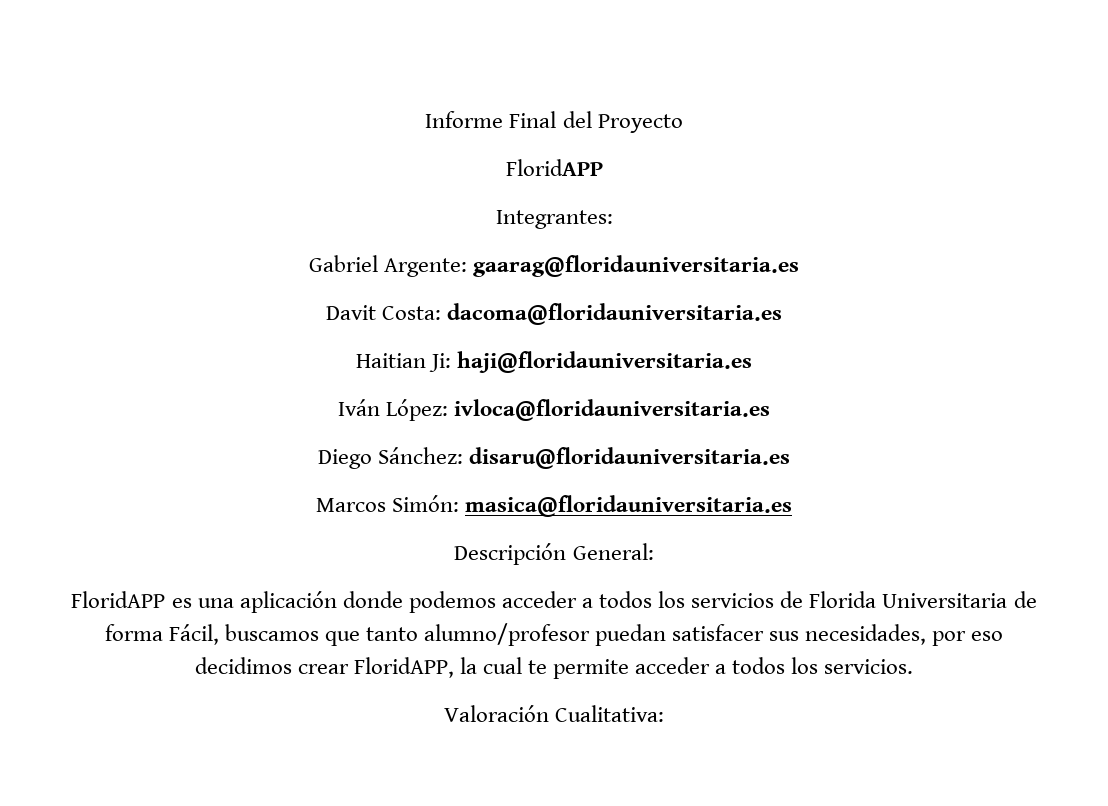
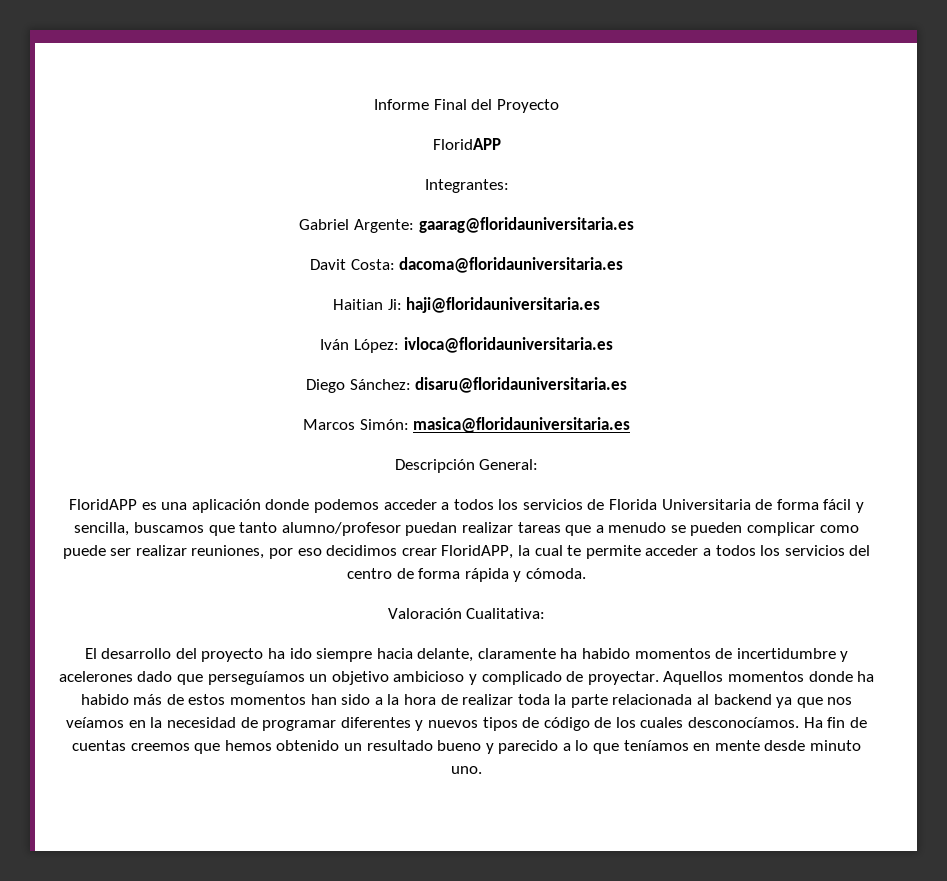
[168,624,219,645] Fácil, -> [823,499,865,513] [74,522,130,536] fácil y sencilla,
[672,624,927,645] satisfacer sus necesidades, -> [461,522,859,536] [62,545,265,559] realizar tareas que a menudo se pueden complicar como puede ser realizar reuniones,
[824,659,914,674] [443,705,665,722] servicios. // Valoración Cualitativa: -> [784,545,871,556] [347,568,586,582] [387,608,546,619] [84,648,849,662] [58,671,875,685] [80,694,853,708] [66,717,867,731] [71,740,862,754] [451,766,482,774] servicios del centro de forma rápida y cómoda. // Valoración Cualitativa: // El desarrollo del proyecto ha ido siempre hacia delante, claramente ha habido momentos de incertidumbre y acelerones dado que perseguíamos un objetivo ambicioso y complicado de proyectar. Aquellos momentos donde ha habido más de estos momentos han sido a la hora de realizar toda la parte relacionada al backend ya que nos veíamos en la necesidad de programar diferentes y nuevos tipos de código de los cuales desconocíamos. Ha fin de cuentas creemos que hemos obtenido un resultado bueno y parecido a lo que teníamos en mente desde minuto uno.

